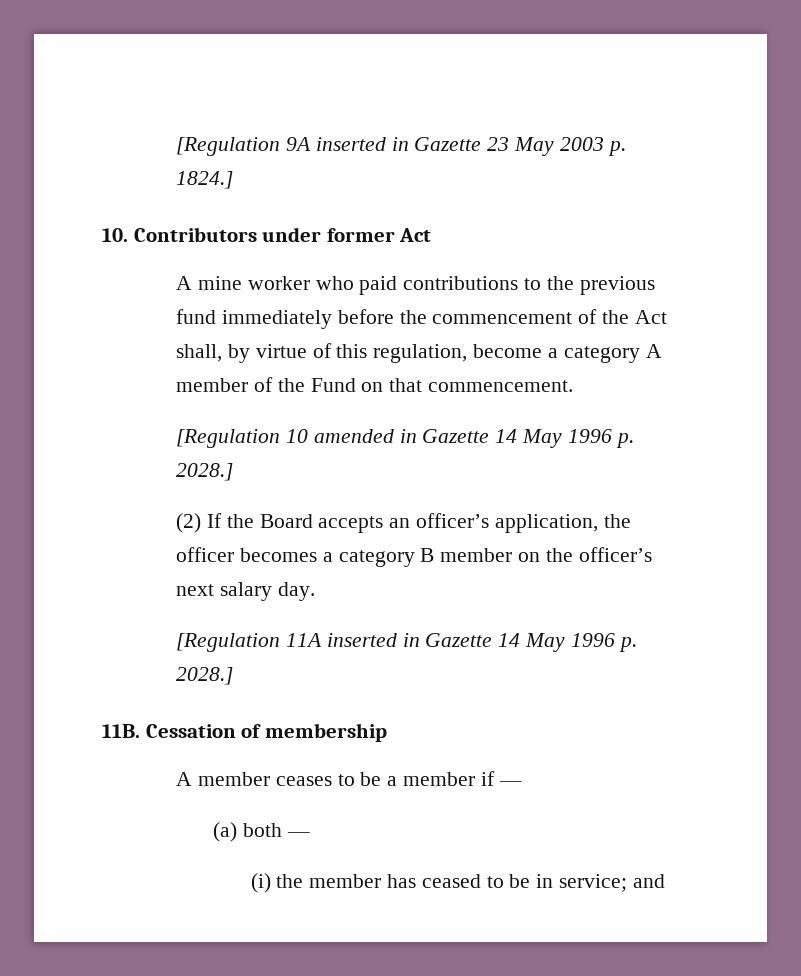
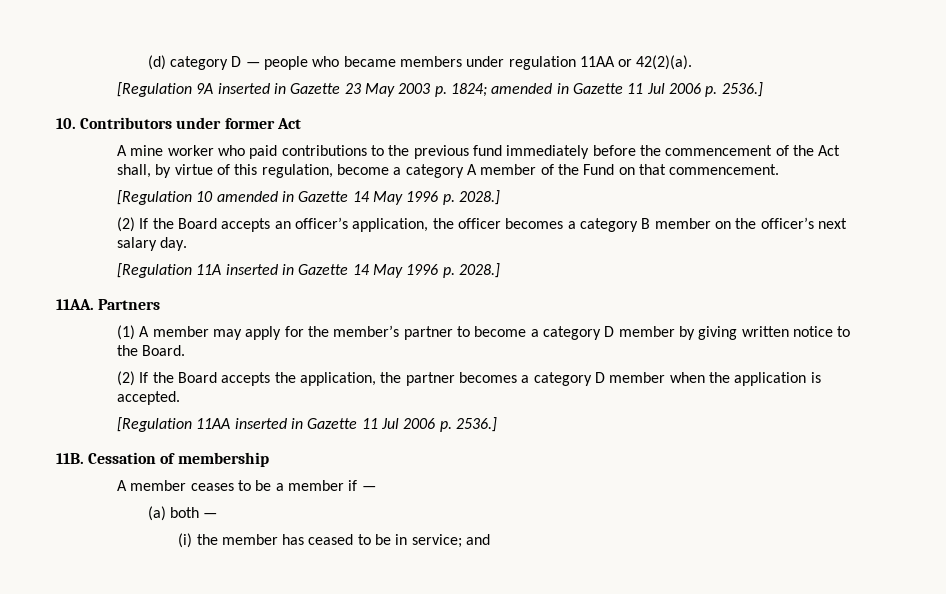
(176, 146) none -> [147,55,693,70] (d) category D — people who became members under regulation 11AA or 42(2)(a). //
[176,171,234,189] 1824.] -> [450,82,763,97] 1824; amended in Gazette 11 Jul 2006 p. 2536.]
(234, 676) none -> [56,299,161,310] [117,325,851,340] [117,345,186,356] [117,371,821,386] [117,391,181,405] [117,417,497,432] // 11AA. Partners // (1) A member may apply for the member’s partner to become a category D member by giving written notice to the Board. // (2) If the Board accepts the application, the partner becomes a category D member when the application is accepted. // [Regulation 11AA inserted in Gazette 11 Jul 2006 p. 2536.]

